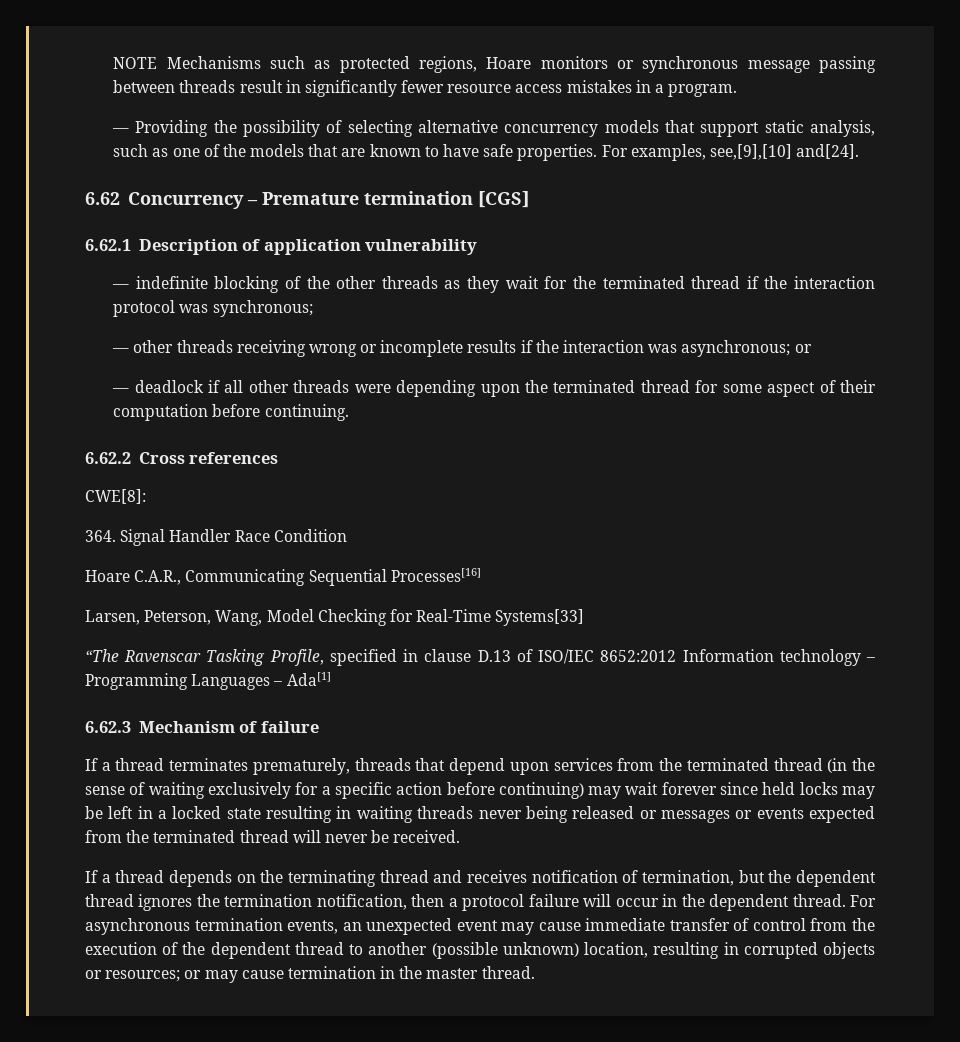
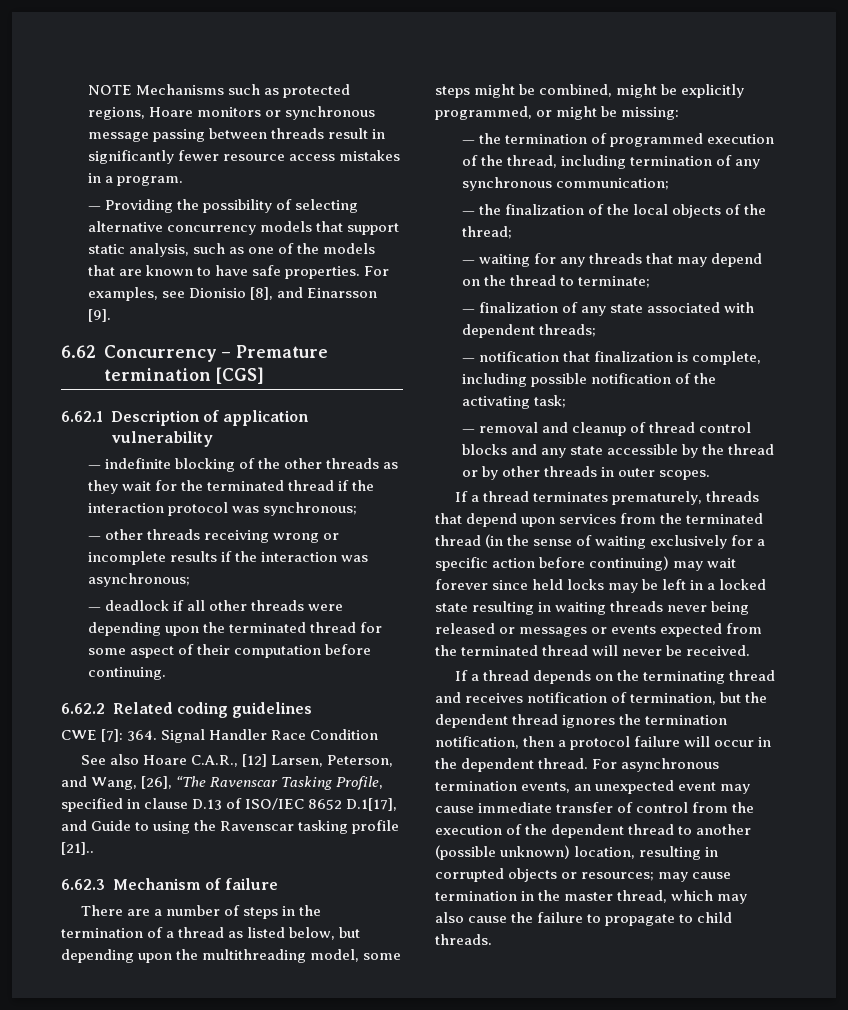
[709,144,860,160] see,[9],[10] and[24]. -> [161,287,377,300] [87,309,111,322] see Dionisio [8], and Einarsson [9].
[794,344,812,353] or -> (190, 580) none
[138,452,279,464] [85,489,146,504] Cross references // CWE[8]: // -> [112,702,313,718] [61,729,124,742] Related coding guidelines // CWE [7]:
[85,568,481,586] [85,609,585,626] Hoare C.A.R., Communicating Sequential Processes[16] // Larsen, Peterson, Wang, Model Checking for Real-Time Systems[33] // -> [80,754,393,767] [61,776,173,790] See also Hoare C.A.R., [12] Larsen, Peterson, and Wang, [26],
[600,649,876,666] [85,672,331,690] [85,721,319,733] 8652:2012 Information technology – Programming Languages – Ada[1] // 6.62.3 Mechanism of failure -> [308,798,398,811] [61,820,400,834] [61,842,94,855] [61,878,279,890] [80,905,321,919] [61,927,361,940] [61,949,402,963] [435,84,745,98] [435,106,680,120] [461,133,774,147] [461,155,760,169] [461,177,669,191] [461,204,766,218] [461,226,512,239] [461,253,762,267] [461,275,650,288] [461,302,754,316] [461,324,596,338] [461,351,761,365] [461,373,716,387] [461,395,566,409] [461,422,751,436] [461,444,774,458] [461,466,710,480] 8652 D.1[17], and Guide to using the Ravenscar tasking profile [21].. // 6.62.3 Mechanism of failure // There are a number of steps in the termination of a thread as listed below, but depending upon the multithreading model, some steps might be combined, might be explicitly programmed, or might be missing: // — the termination of programmed execution of the thread, including termination of any synchronous communication; // — the finalization of the local objects of the thread; // — waiting for any threads that may depend on the thread to terminate; // — finalization of any state associated with dependent threads; // — notification that finalization is complete, including possible notification of the activating task; // — removal and cleanup of thread control blocks and any state accessible by the thread or by other threads in outer scopes.
[184,970,202,979] or -> (655, 876) none
[481,966,535,979] thread. -> [617,890,748,904] [435,912,733,926] [435,934,492,945] thread, which may also cause the failure to propagate to child threads.

